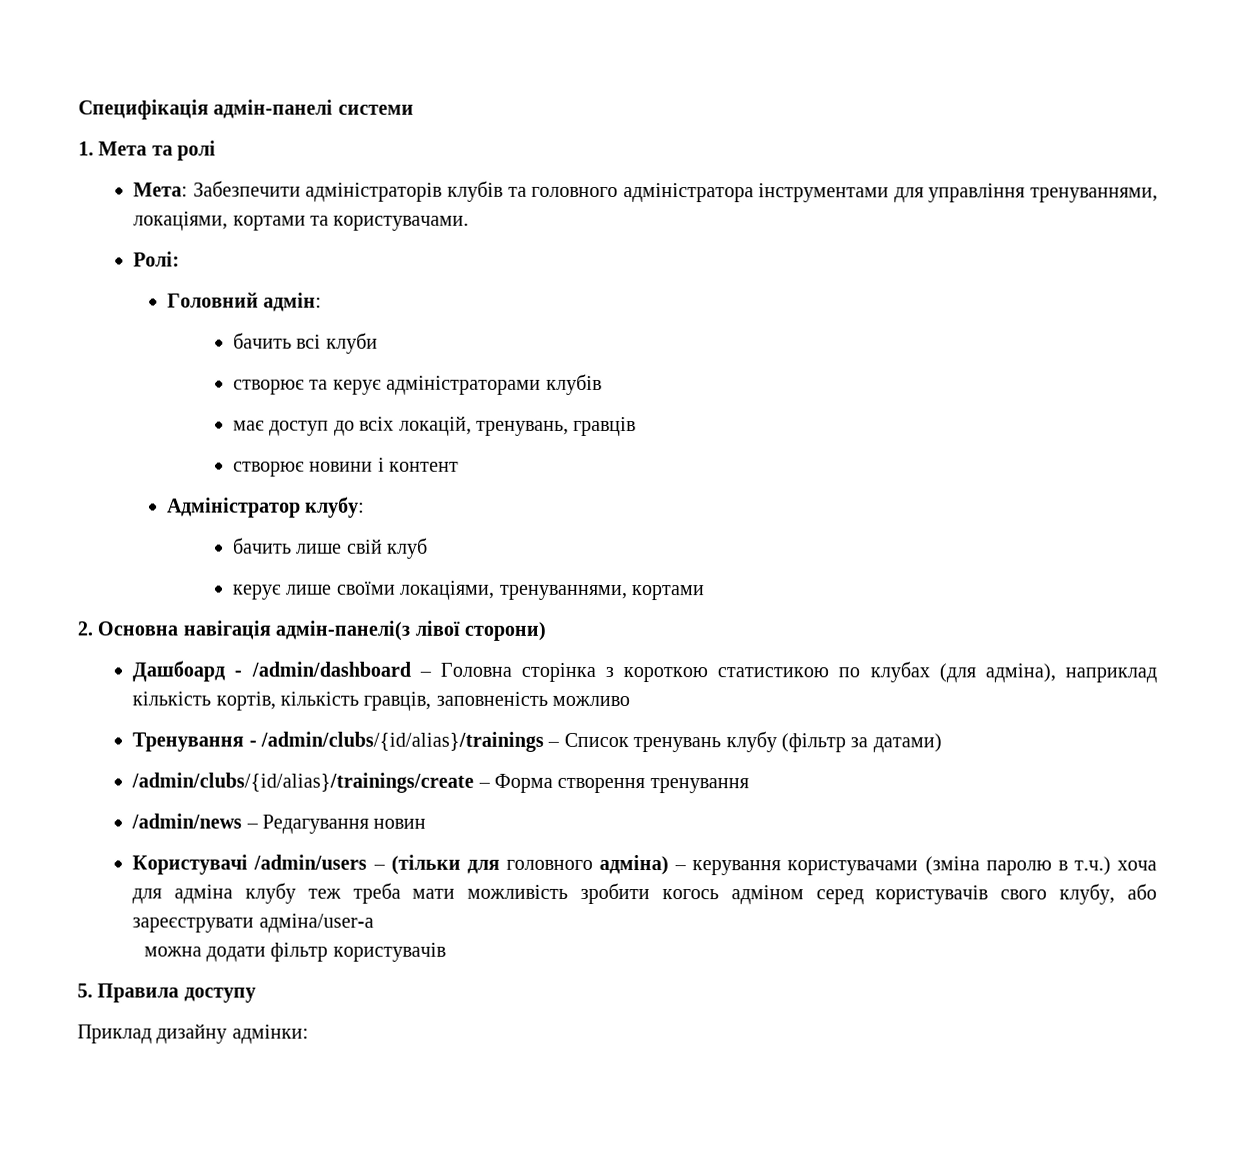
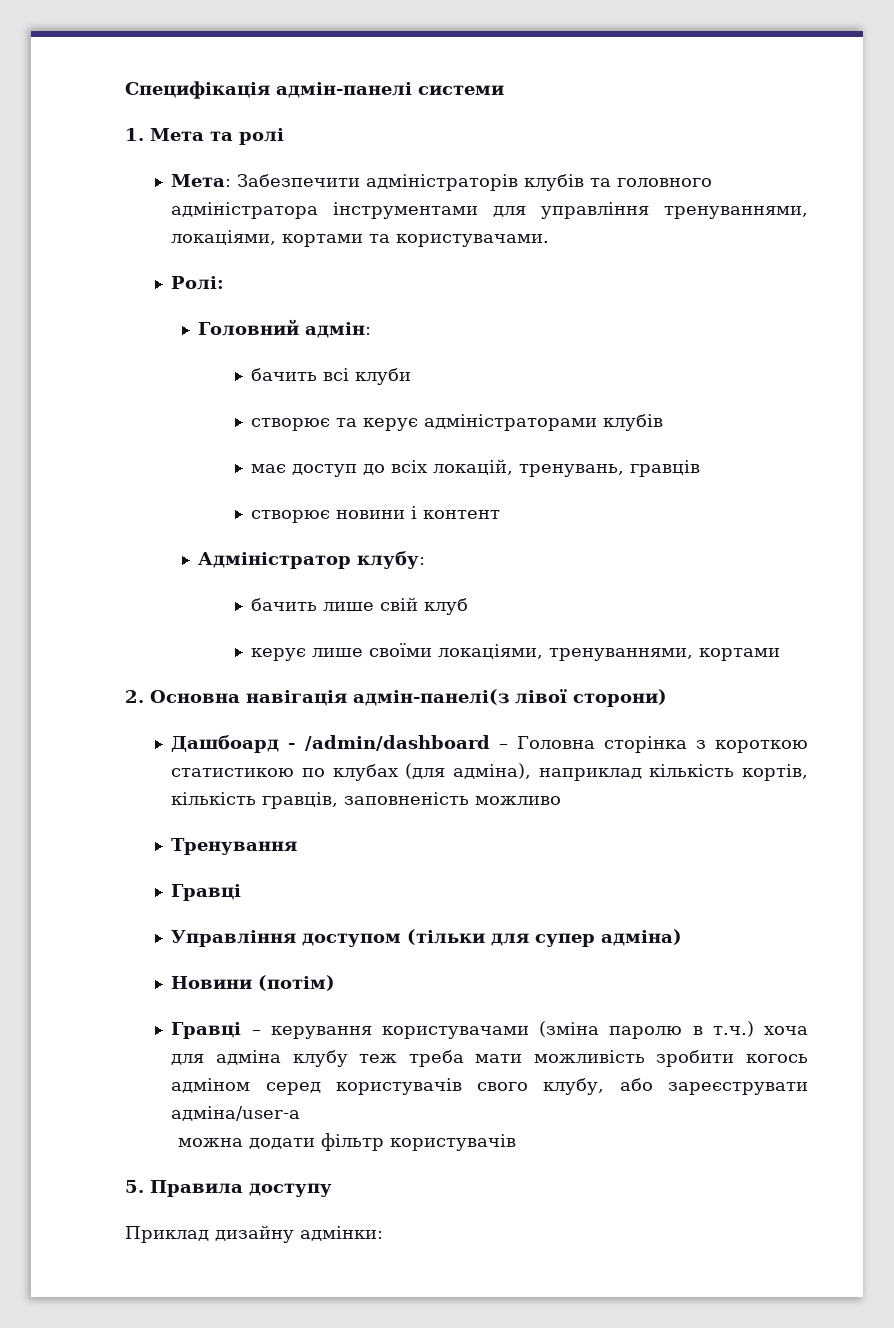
[248,731,942,753] [131,772,749,794] [131,813,427,834] [132,854,386,875] - /admin/clubs/{id/alias}/trainings – Список тренувань клубу (фільтр за датами) // /admin/clubs/{id/alias}/trainings/create – Форма створення тренування // /admin/news – Редагування новин // Користувачі /admin/users – -> [171,884,242,901] [171,930,402,947] // Гравці // Управління доступом
[505,859,593,870] головного -> [535,933,596,947] супер
(670, 865) none -> [171,975,336,991] [171,1022,242,1039] // Новини (потім) // Гравці

